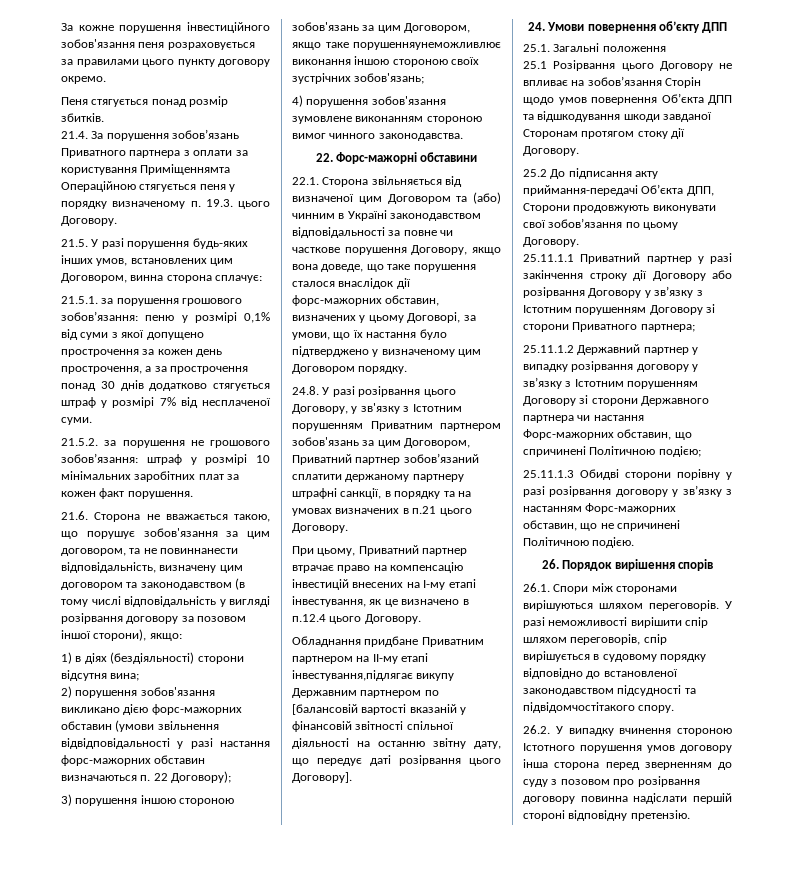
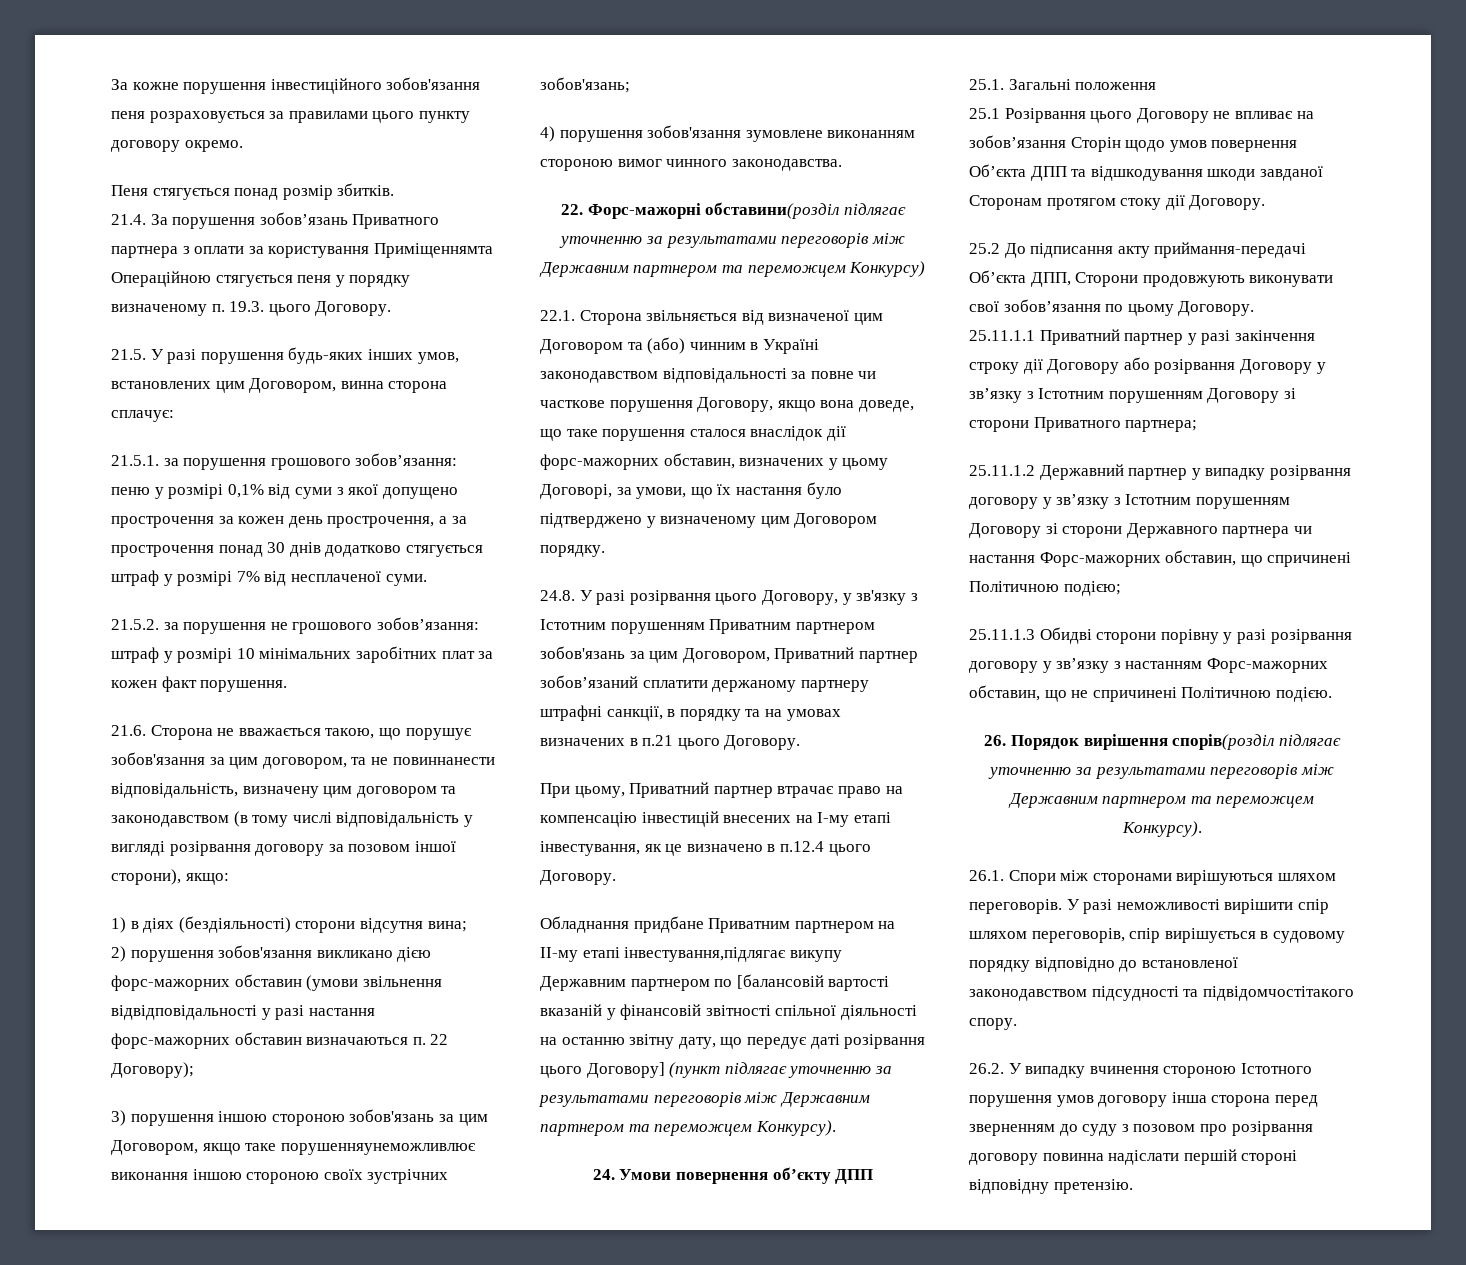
[420,152,478,162] обставини -> [705,202,906,219] [559,233,905,248] [538,261,926,277] обставини(розділ підлягає уточненню за результатами переговорів між Державним партнером та переможцем Конкурсу)
[292,772,352,783] Договору]. -> [586,1062,892,1078] [539,1092,870,1107] [540,1120,836,1136] Договору] (пункт підлягає уточненню за результатами переговорів між Державним партнером та переможцем Конкурсу).
[678,559,714,571] спорів -> [1172,734,1341,750] [988,764,1334,779] [1007,793,1315,808] [1121,821,1202,837] спорів(розділ підлягає уточненню за результатами переговорів між Державним партнером та переможцем Конкурсу).

